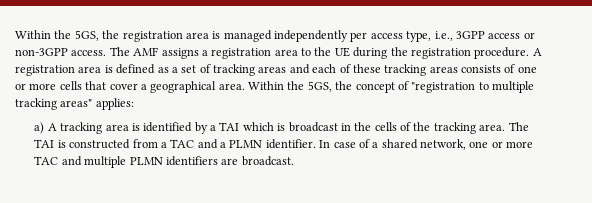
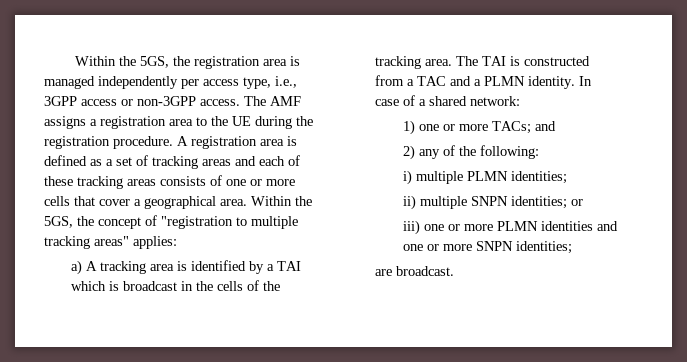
[265,139,316,149] identifier. -> [528,76,576,89] identity.
[420,139,534,150] [34,156,218,168] network, one or more TAC and multiple PLMN identifiers -> [470,96,521,106] [402,120,556,135] [402,145,539,160] [402,170,567,185] [402,195,583,210] [402,220,618,235] [402,241,572,254] network: // 1) one or more TACs; and // 2) any of the following: // i) multiple PLMN identities; // ii) multiple SNPN identities; or // iii) one or more PLMN identities and one or more SNPN identities; //

